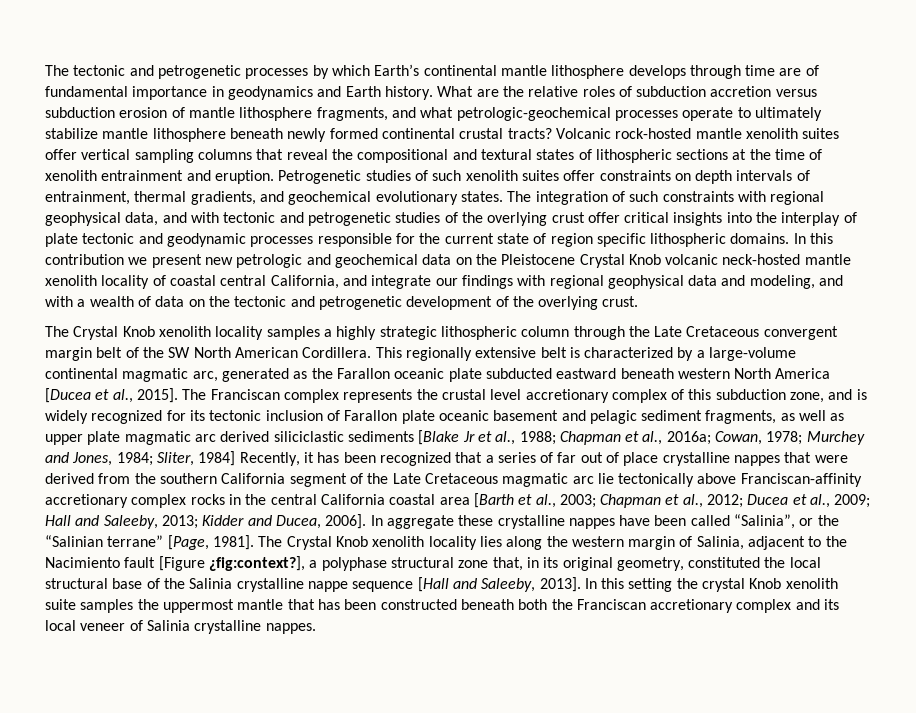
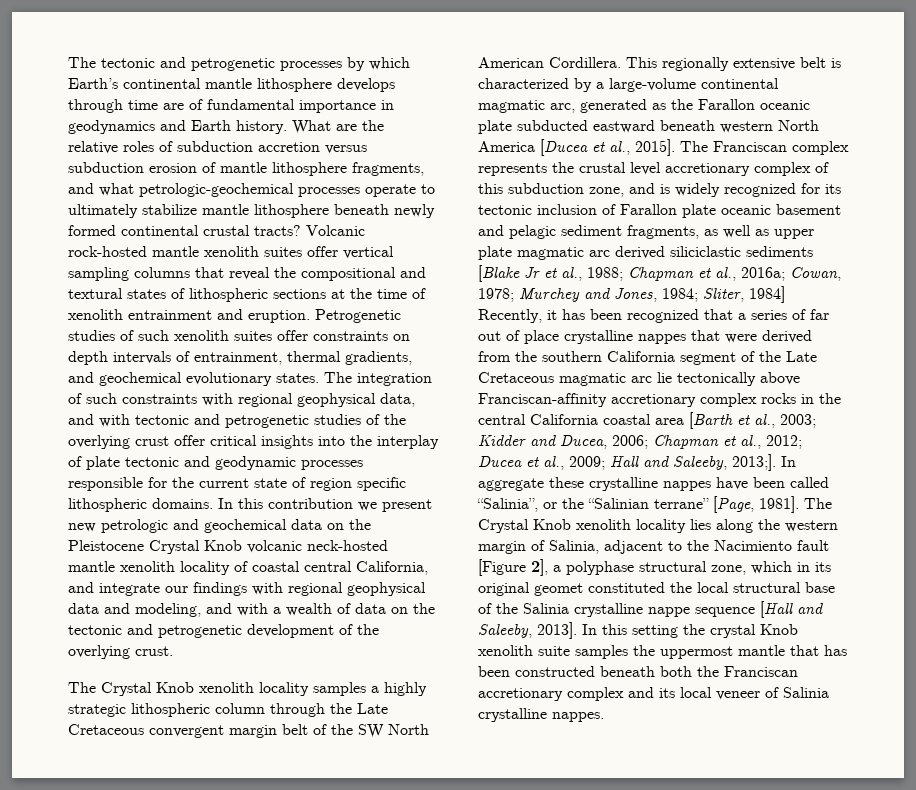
(596, 501) none -> [478,435,648,449] Kidder and Ducea, 2006;
[161,514,367,529] 2013; Kidder and Ducea, 2006]. -> [732,454,776,471] 2013;].
[208,556,305,571] ¿fig:context?], -> [531,559,548,576] 2],
[458,557,523,571] zone that, -> [711,561,792,575] zone, which
[616,557,684,571] geometry, -> [534,583,583,596] geomet

